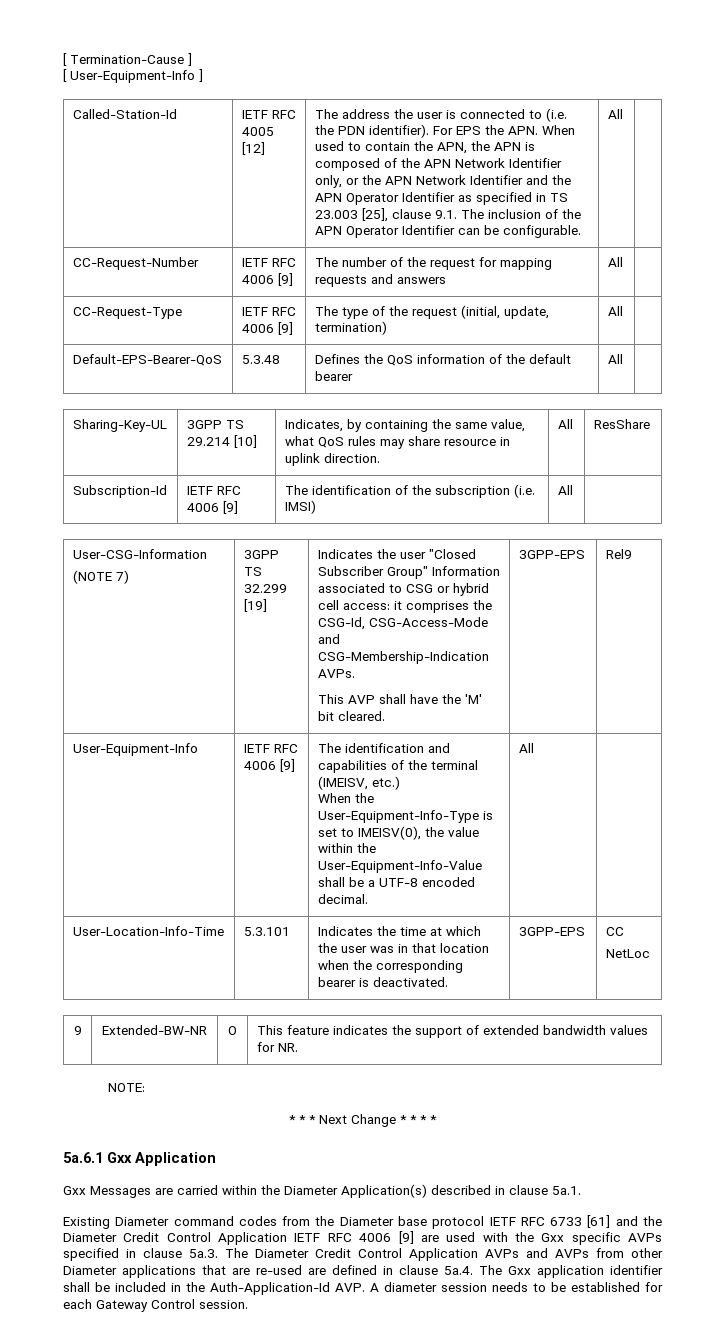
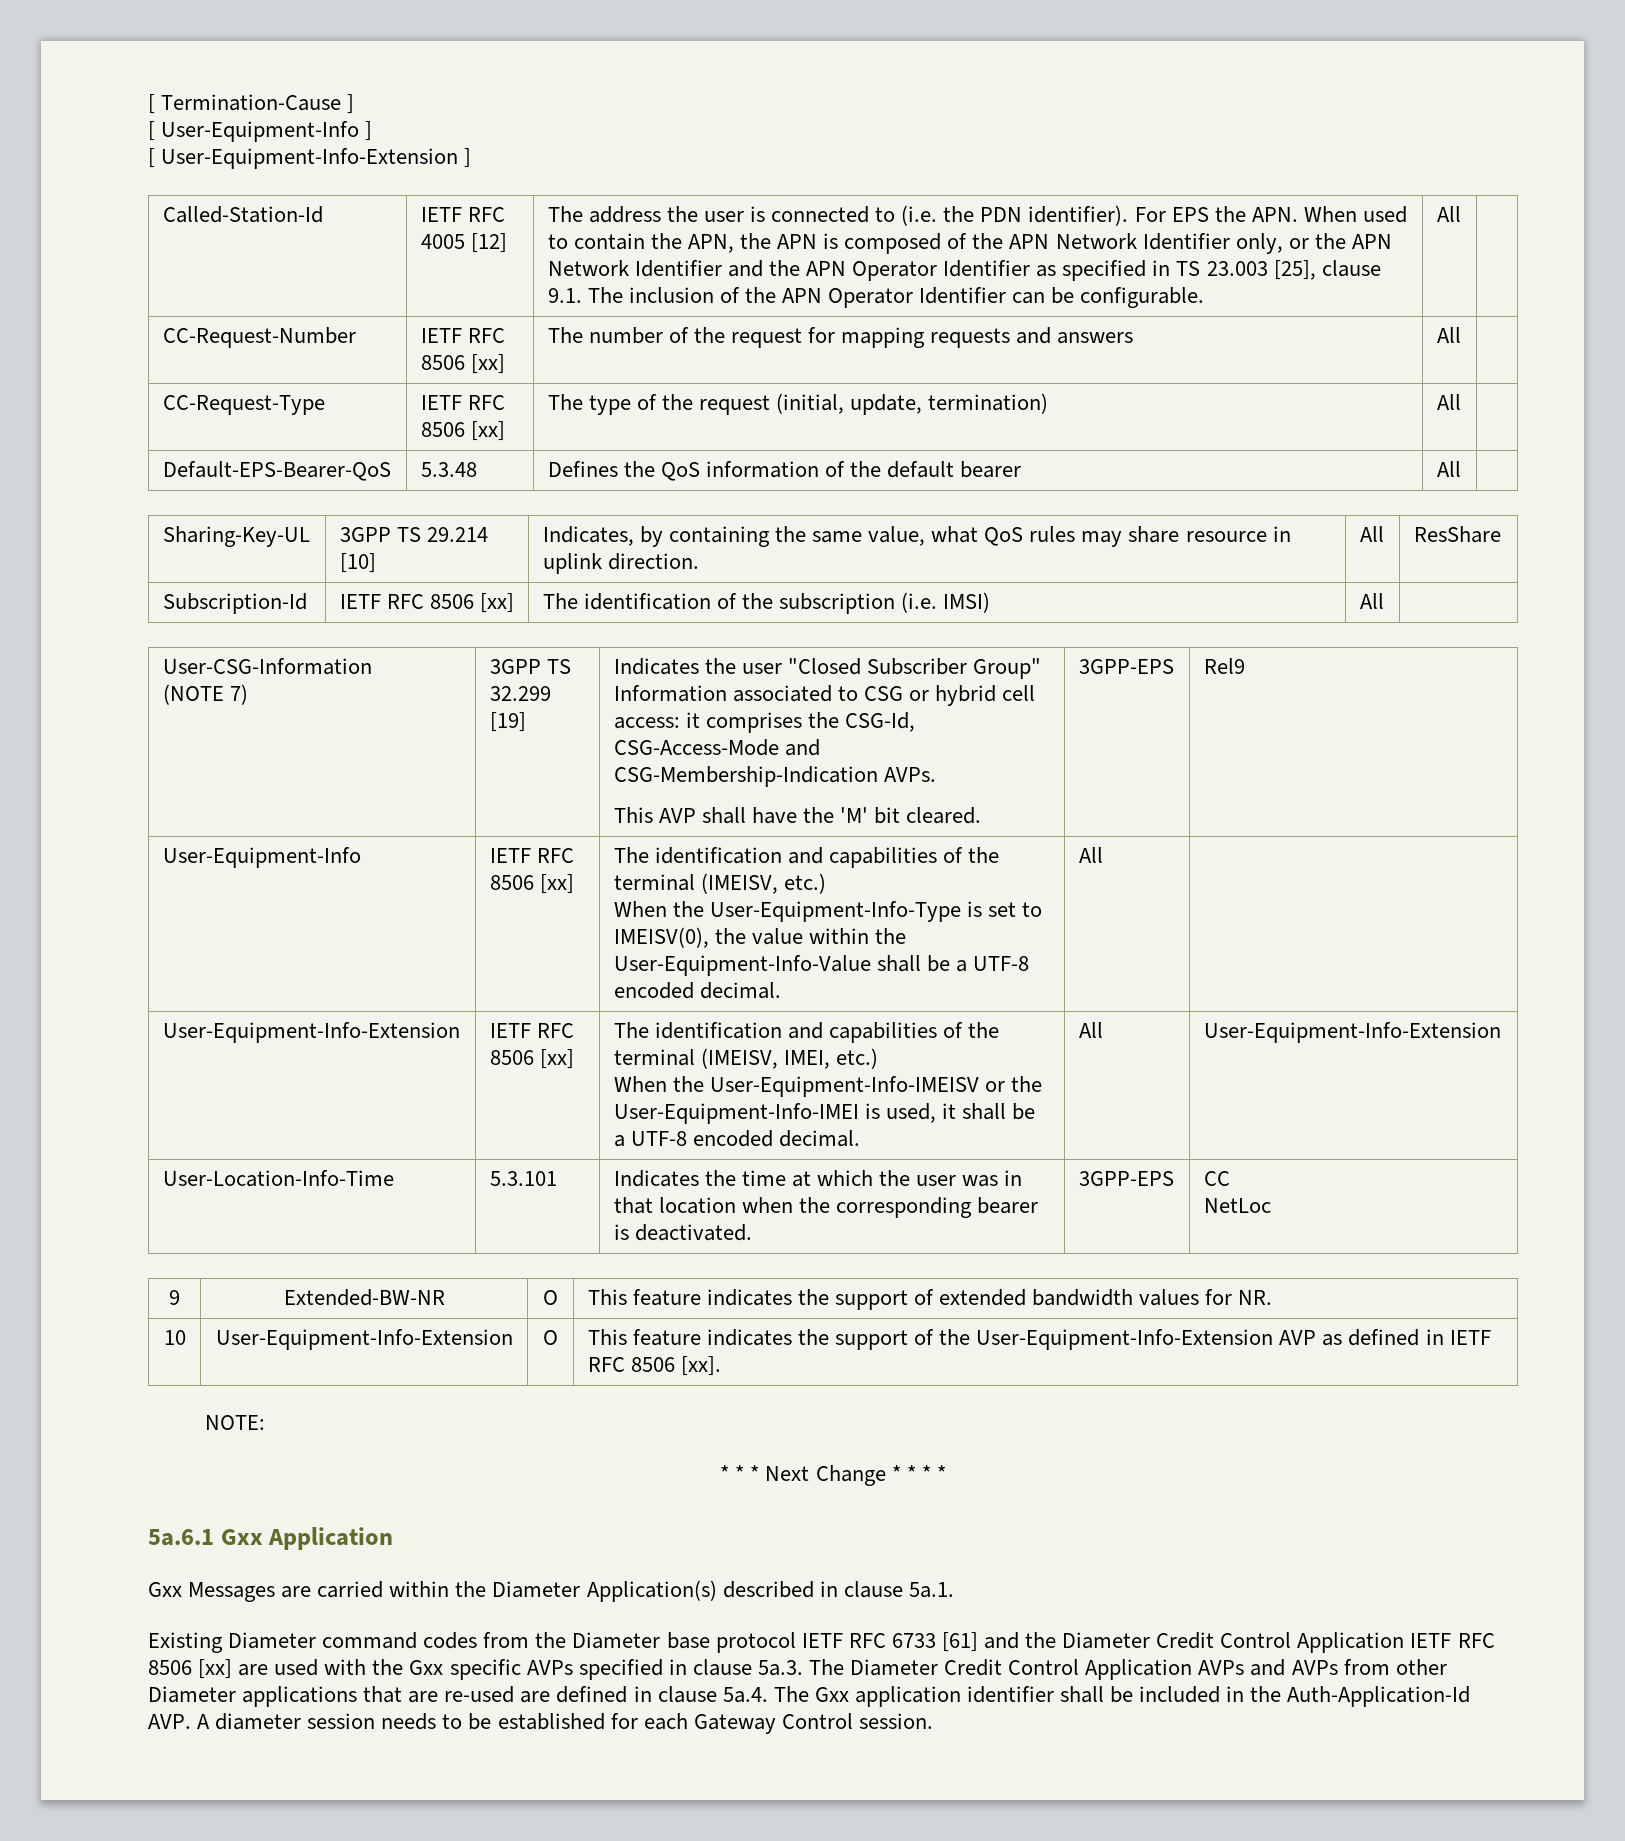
(203, 75) none -> [148,148,472,169] // [ User-Equipment-Info-Extension ]
[241,273,293,286] 4006 [9] -> [420,354,505,374] 8506 [xx]
[241,322,293,335] 4006 [9] -> [420,421,505,441] 8506 [xx]
[186,501,238,514] 4006 [9] -> [429,593,514,613] 8506 [xx]
[243,759,295,772] 4006 [9] -> [489,874,574,894] 8506 [xx]
(534, 748) none -> [162,1022,460,1043] [489,1023,574,1038] [489,1049,574,1069] [613,1022,1000,1043] [613,1048,878,1069] [613,1076,1042,1097] [613,1103,1036,1124] [613,1130,860,1147] [1078,1022,1103,1038] [1203,1022,1501,1043] // User-Equipment-Info-Extension | IETF RFC 8506 [xx] | The identification and capabilities of the terminal (IMEISV, IMEI, etc.) // When the User-Equipment-Info-IMEISV or the User-Equipment-Info-IMEI is used, it shall be a UTF-8 encoded decimal. | All | User-Equipment-Info-Extension
(298, 1047) none -> [163,1330,186,1345] [215,1329,513,1350] [543,1330,558,1345] [587,1329,1491,1350] [587,1356,721,1376] // 10 | User-Equipment-Info-Extension | O | This feature indicates the support of the User-Equipment-Info-Extension AVP as defined in IETF RFC 8506 [xx].
[359,1231,414,1244] 4006 [9] -> [148,1659,233,1679] 8506 [xx]

